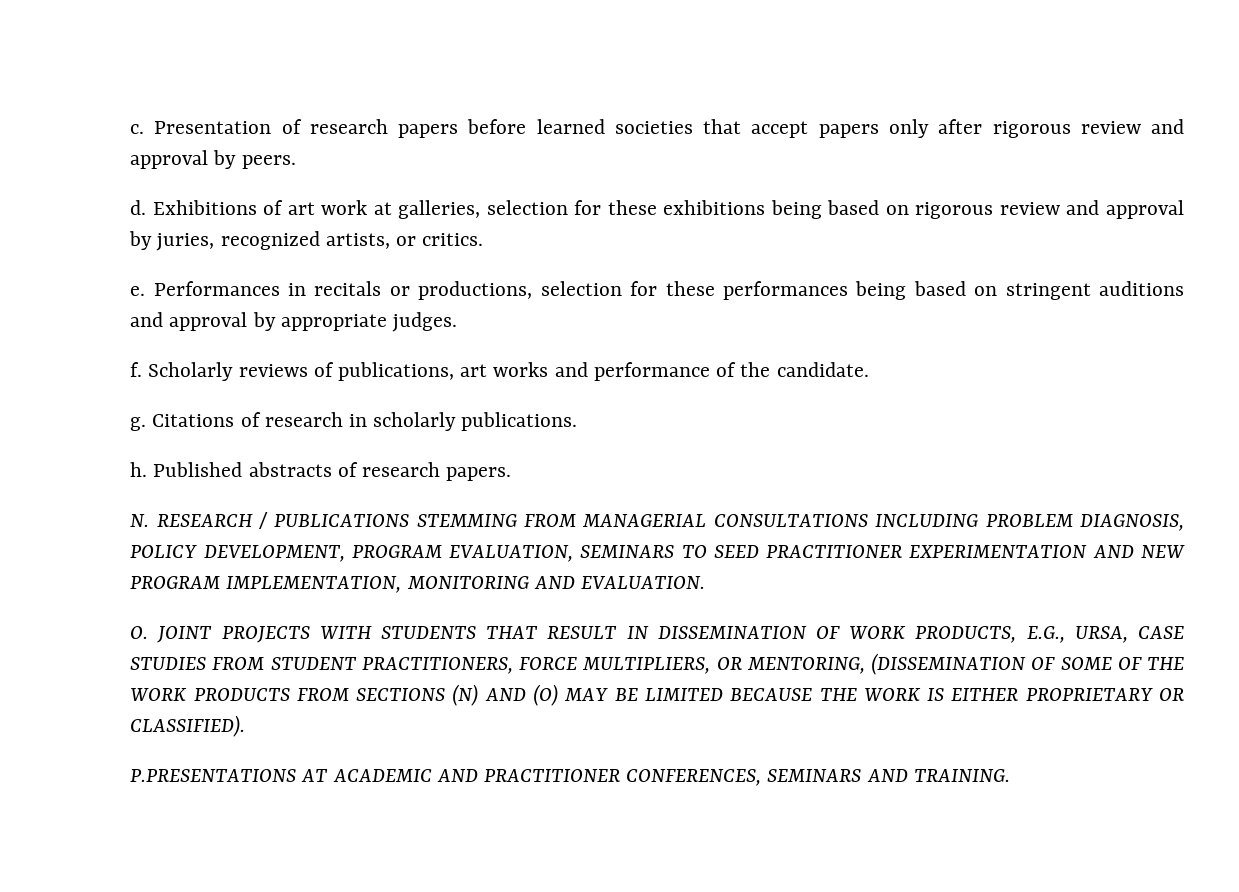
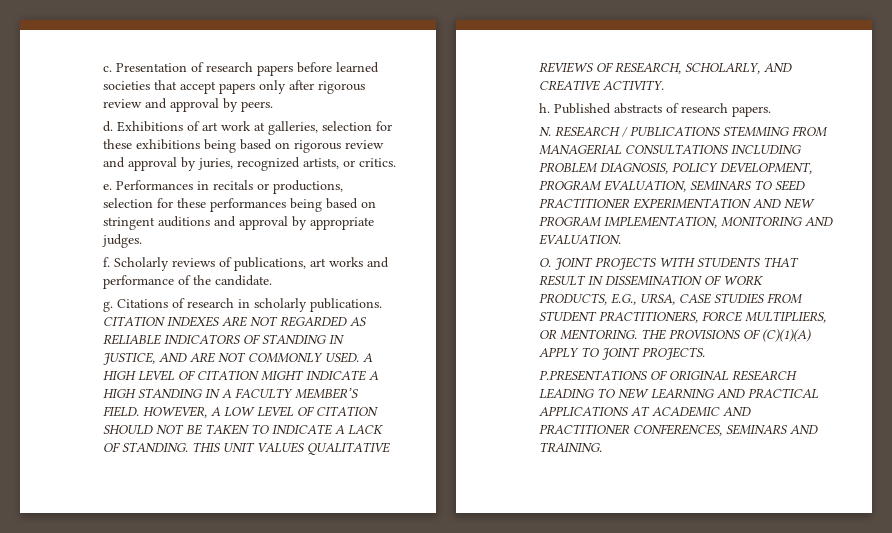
(578, 421) none -> [103,316,367,327] [103,334,346,345] [103,352,374,365] [103,370,380,381] [103,388,359,399] [103,406,380,418] [103,424,385,435] [103,442,391,455] [539,62,793,74] [539,80,665,91] CITATION INDEXES ARE NOT REGARDED AS RELIABLE INDICATORS OF STANDING IN JUSTICE, AND ARE NOT COMMONLY USED. A HIGH LEVEL OF CITATION MIGHT INDICATE A HIGH STANDING IN A FACULTY MEMBER’S FIELD. HOWEVER, A LOW LEVEL OF CITATION SHOULD NOT BE TAKEN TO INDICATE A LACK OF STANDING. THIS UNIT VALUES QUALITATIVE REVIEWS OF RESEARCH, SCHOLARLY, AND CREATIVE ACTIVITY.
[746,653,1185,675] [130,684,1184,706] [130,715,246,737] [130,769,297,782] MENTORING, (DISSEMINATION OF SOME OF THE WORK PRODUCTS FROM SECTIONS (N) AND (O) MAY BE LIMITED BECAUSE THE WORK IS EITHER PROPRIETARY OR CLASSIFIED). // P.PRESENTATIONS -> [560,329,812,342] [539,347,706,360] [539,370,798,381] [539,388,820,399] [539,406,629,417] MENTORING. THE PROVISIONS OF (C)(1)(A) APPLY TO JOINT PROJECTS. // P.PRESENTATIONS OF ORIGINAL RESEARCH LEADING TO NEW LEARNING AND PRACTICAL APPLICATIONS

